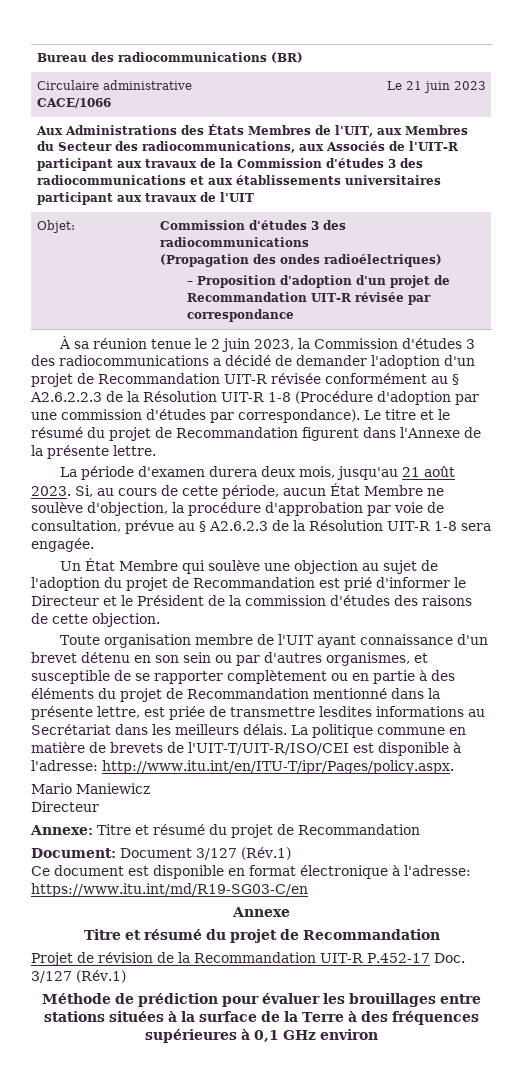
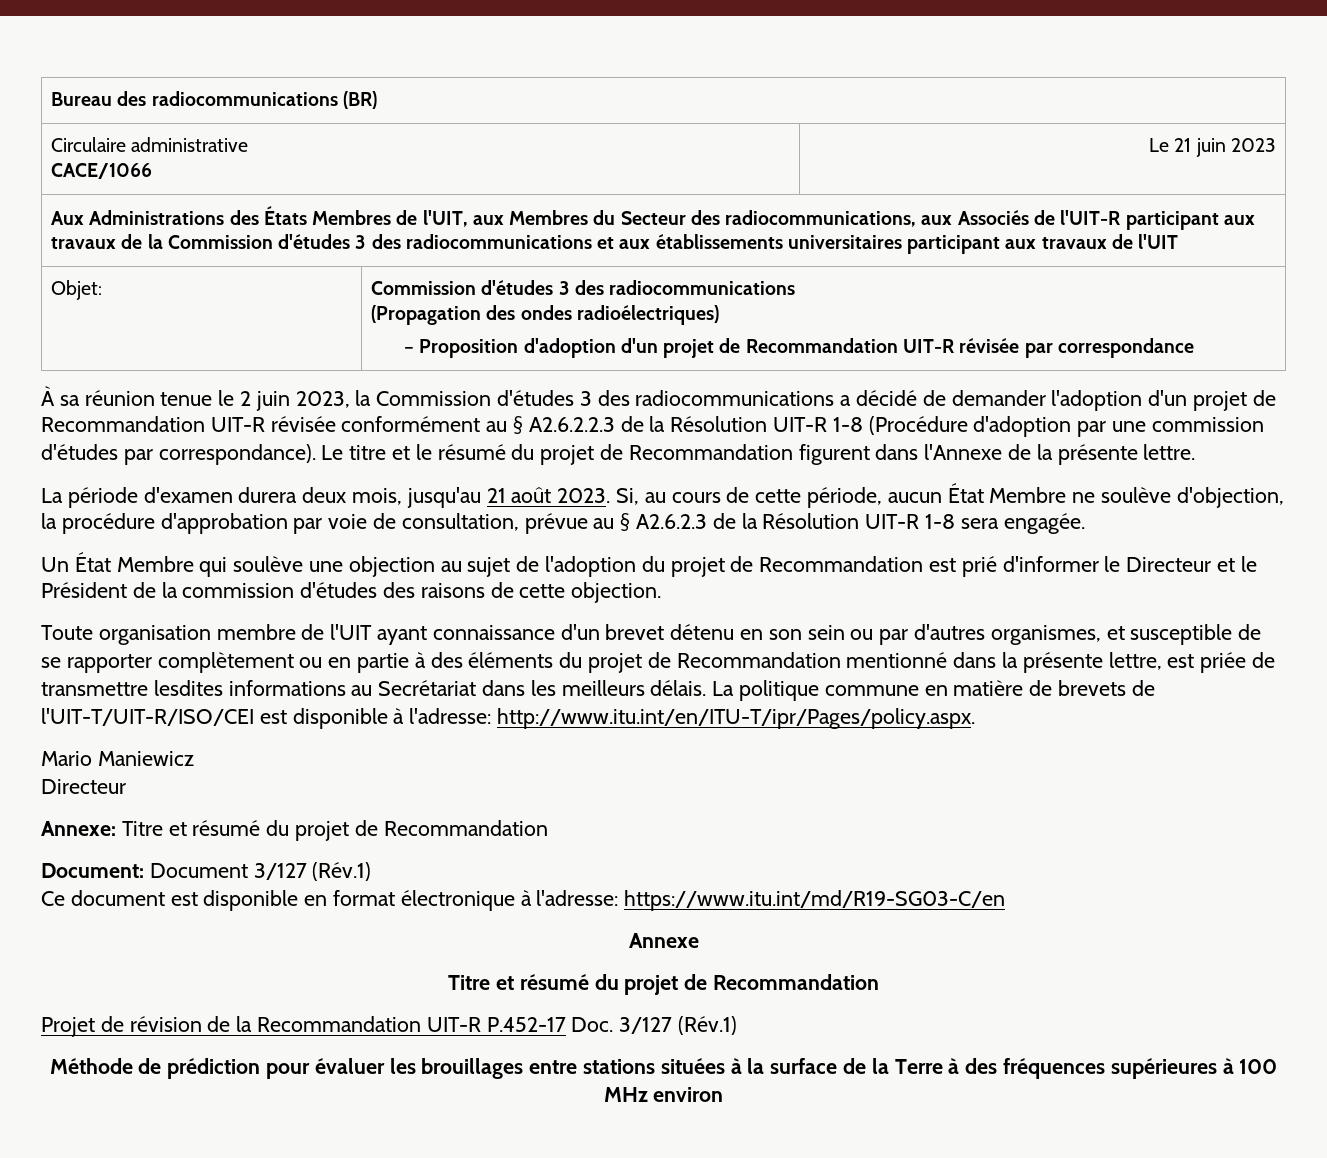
[254,1030,316,1042] 0,1 GHz -> [1239,1059,1278,1074] [603,1087,648,1102] 100 MHz

